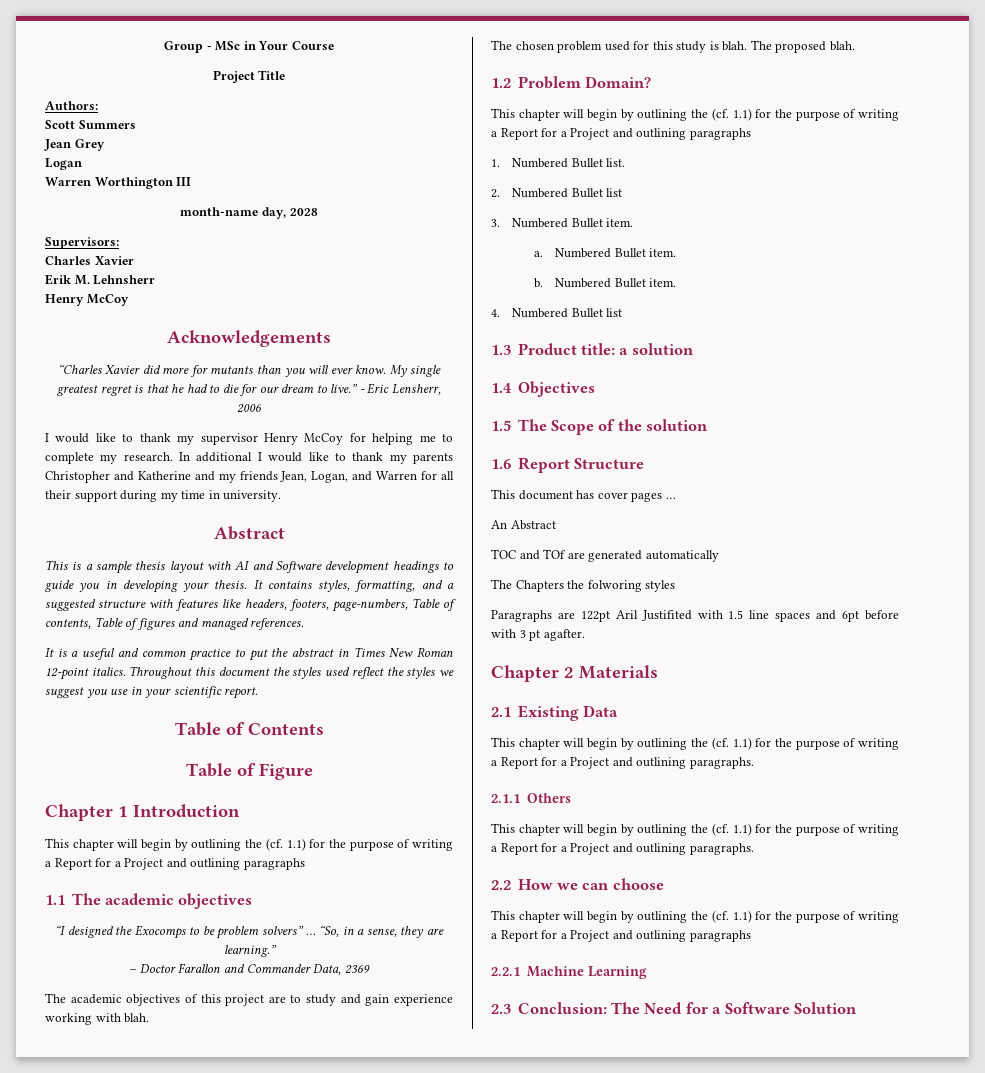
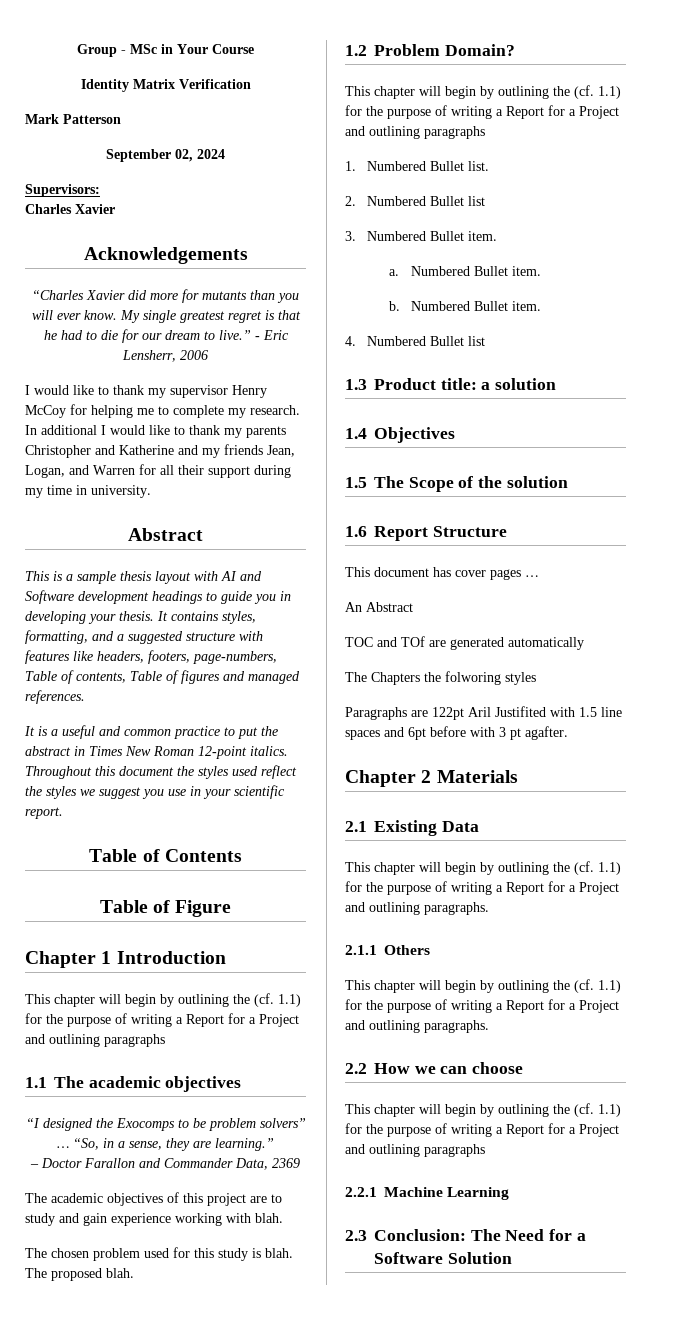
[212,70,286,83] [45,101,98,110] [45,120,136,129] [44,139,105,151] [45,158,82,170] [45,177,192,189] [180,207,318,219] [45,237,119,249] [45,256,134,265] [45,274,156,285] [45,294,129,306] Project Title // Authors: // Scott Summers // Jean Grey // Logan // Warren Worthington III // month-name day, 2028 // Supervisors: // Charles Xavier // Erik M. Lehnsherr // Henry McCoy -> [80,79,251,92] [25,114,121,124] [106,149,225,162] [25,184,100,197] [25,204,115,214] Identity Matrix Verification // Mark Patterson // September 02, 2024 // Supervisors: // Charles Xavier

